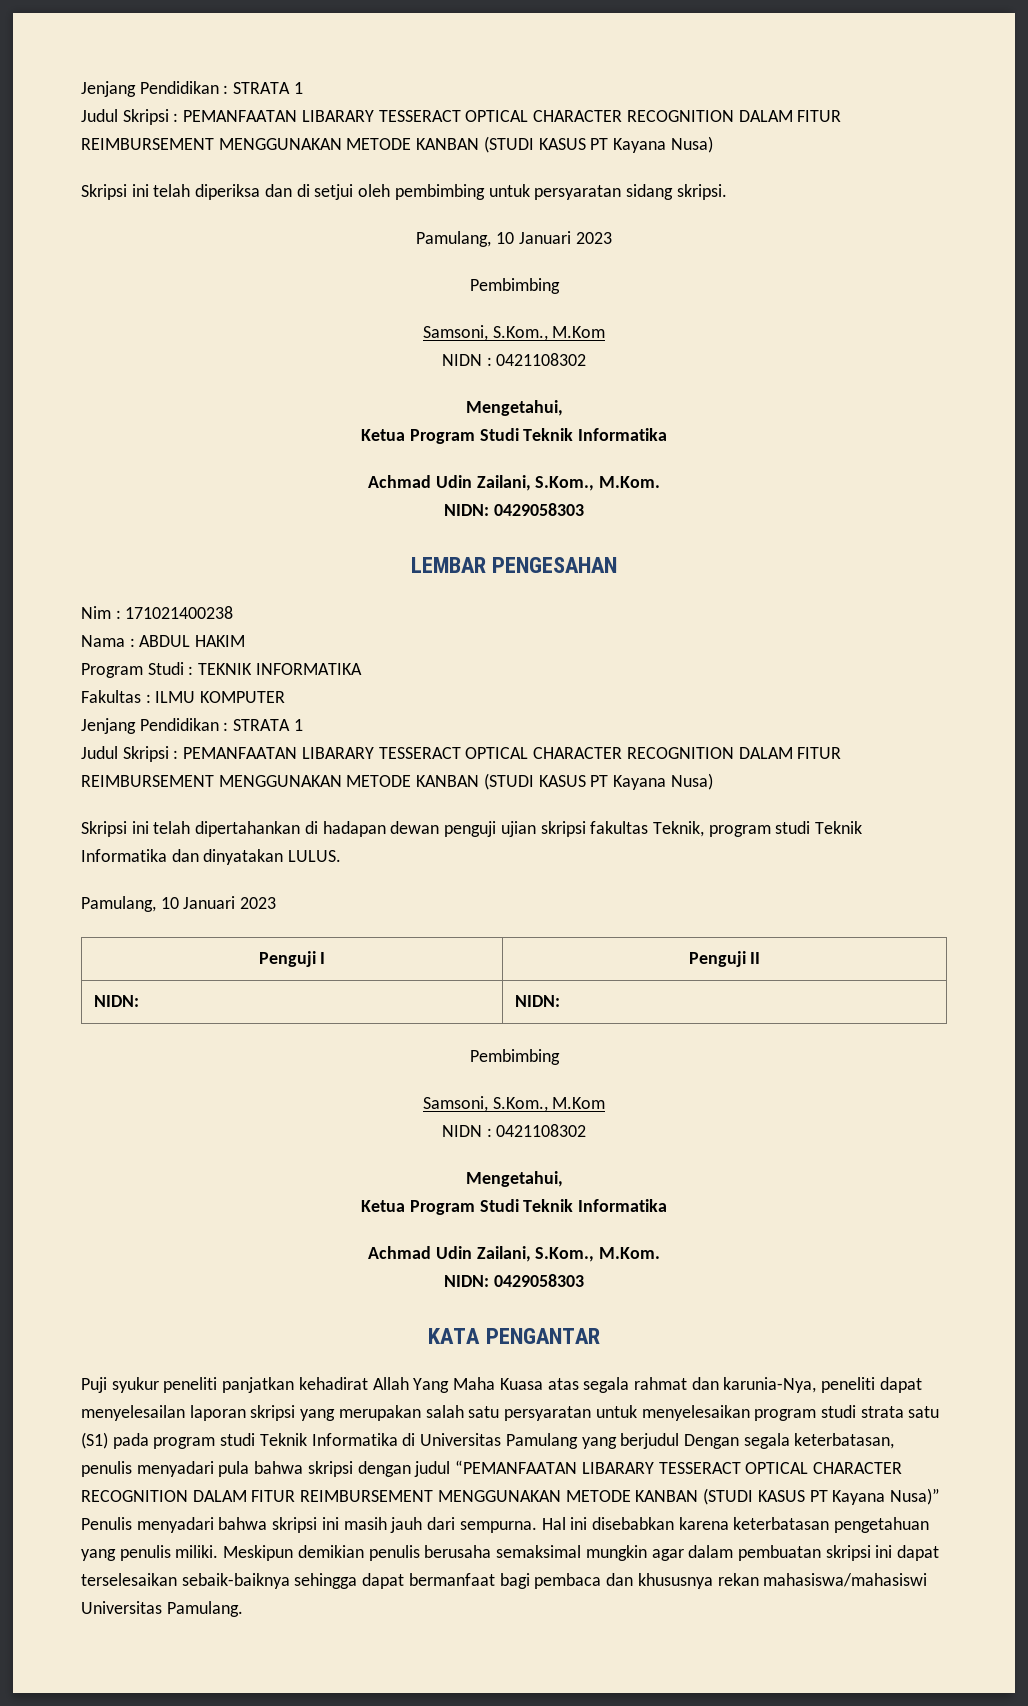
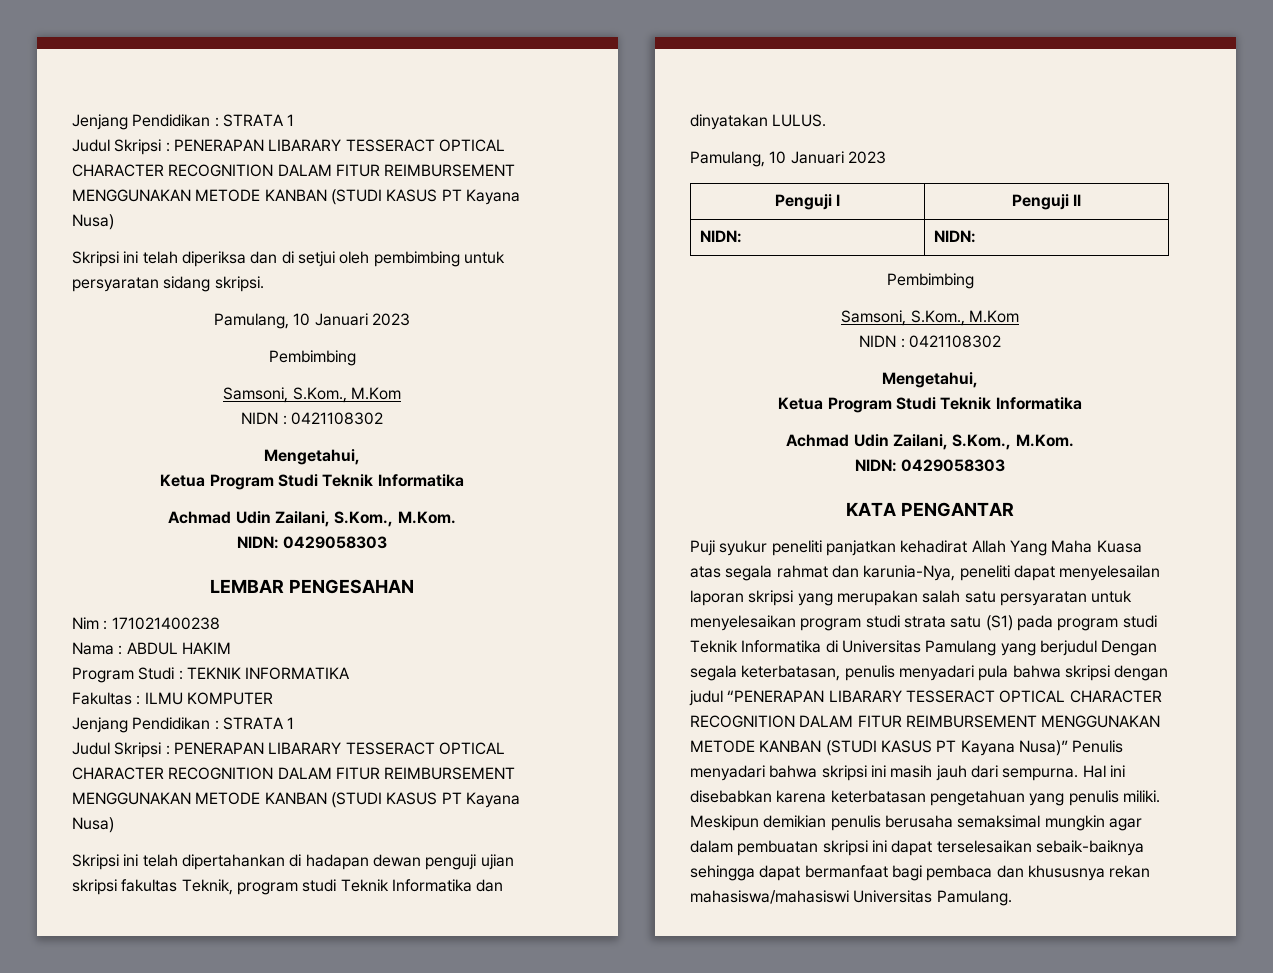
[81,81,303,97] [81,109,298,125] Jenjang Pendidikan : STRATA 1 // Judul Skripsi : PEMANFAATAN -> [72,114,295,130] [72,139,264,155] Jenjang Pendidikan : STRATA 1 // Judul Skripsi : PENERAPAN
[183,747,298,759] PEMANFAATAN -> [173,742,264,754] PENERAPAN
[455,1460,578,1474] “PEMANFAATAN -> [727,690,825,702] “PENERAPAN

